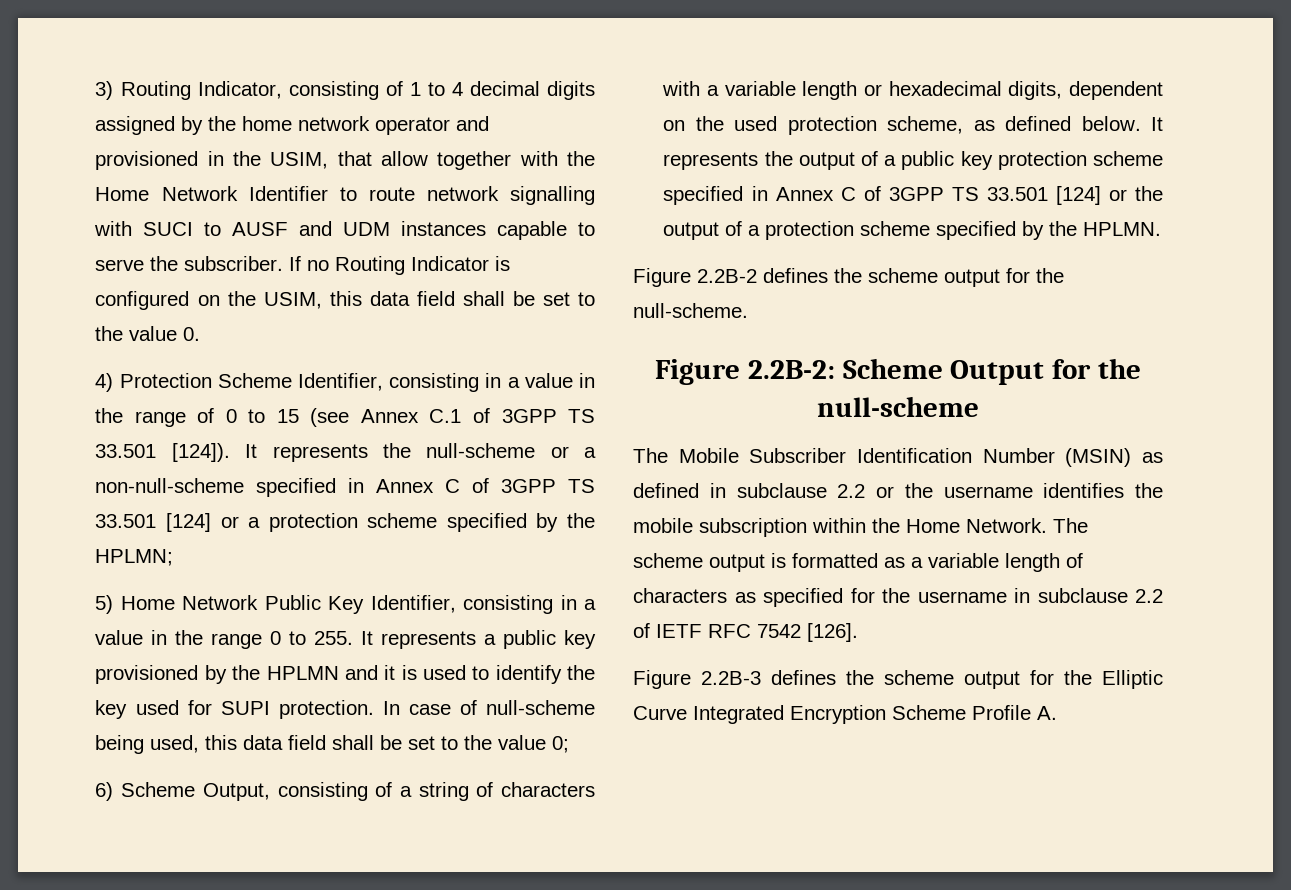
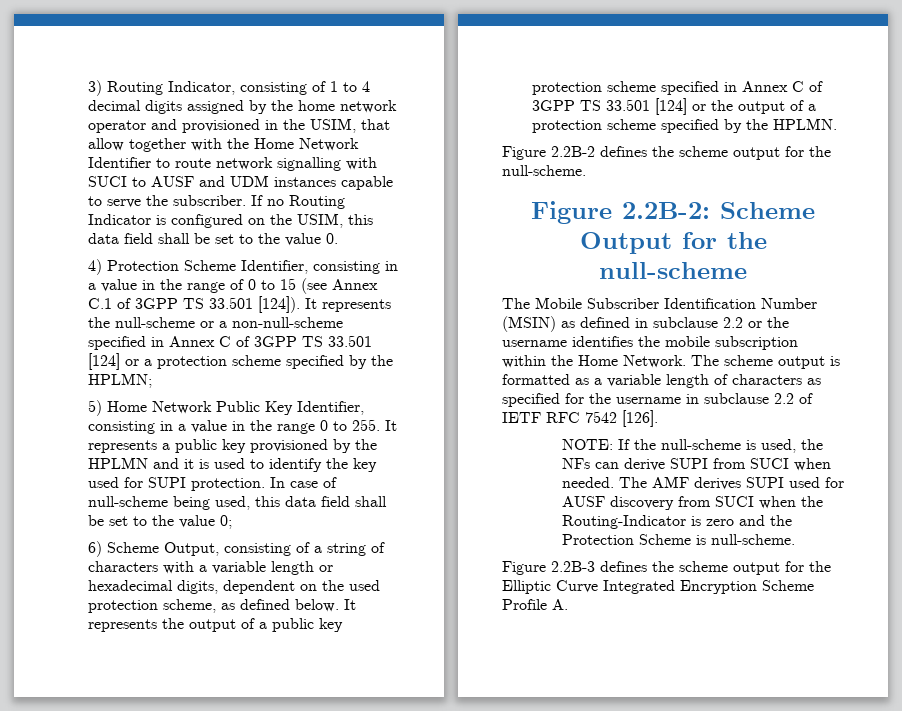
(858, 632) none -> [561,439,823,453] [561,458,831,471] [561,476,844,490] [561,496,823,510] [561,515,792,529] [561,534,795,545] // NOTE: If the null-scheme is used, the NFs can derive SUPI from SUCI when needed. The AMF derives SUPI used for AUSF discovery from SUCI when the Routing-Indicator is zero and the Protection Scheme is null-scheme.

